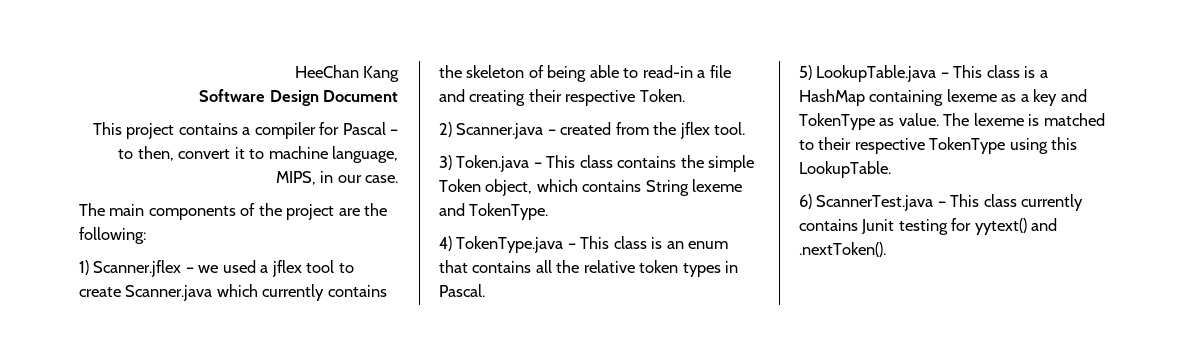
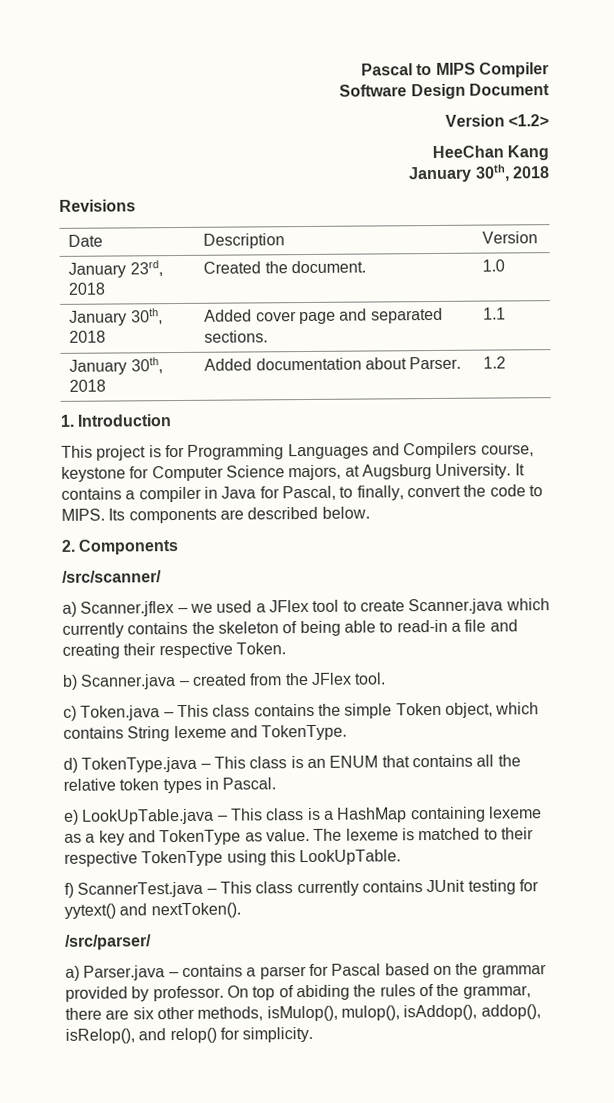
[294,65,399,82] HeeChan Kang -> [361,62,549,78] Pascal to MIPS Compiler
[92,122,398,139] [118,146,398,163] [275,171,398,185] [79,203,388,220] [79,227,146,244] [79,260,89,275] This project contains a compiler for Pascal – to then, convert it to machine language, MIPS, in our case. // The main components of the project are the following: // 1) -> [444,114,549,127] [431,145,549,161] [408,164,550,183] [59,199,136,212] [68,234,104,247] [203,233,286,249] [482,231,539,244] [68,260,163,278] [68,282,106,295] [203,260,367,274] [482,259,506,272] [69,308,163,326] [69,330,107,343] [204,307,443,325] [204,330,269,343] [483,307,507,320] [69,357,163,375] [69,379,107,392] [204,356,462,371] [483,356,507,369] [60,414,173,427] [61,442,534,461] [61,463,525,482] [61,484,543,503] [61,506,370,524] [61,539,180,555] [62,570,162,583] [62,601,77,617] Version <1.2> // HeeChan Kang // January 30th, 2018 // Revisions // Date | Description | Version // January 23rd, 2018 | Created the document. | 1.0 // January 30th, 2018 | Added cover page and separated sections. | 1.1 // January 30th, 2018 | Added documentation about Parser. | 1.2 // 1. Introduction // This project is for Programming Languages and Compilers course, keystone for Computer Science majors, at Augsburg University. It contains a compiler in Java for Pascal, to finally, convert the code to MIPS. Its components are described below. // 2. Components // /src/scanner/ // a)
[271,260,302,277] jflex -> [268,599,309,613] JFlex
[439,122,452,137] 2) -> [62,674,78,690] b)
[679,122,710,139] jflex -> [310,672,352,685] JFlex
[439,155,452,170] 3) -> [63,705,77,721] c)
[439,236,452,251] 4) -> [63,757,78,773] d)
[688,241,729,249] enum -> [329,755,379,768] ENUM
[799,65,937,82] 5) LookupTable.java -> [64,808,215,825] e) LookUpTable.java
[799,161,891,178] [799,194,812,209] LookupTable. // 6) -> [299,849,402,866] [64,882,74,898] LookUpTable. // f)
[861,219,895,234] Junit -> [426,879,466,893] JUnit
[799,242,886,257] .nextToken(). -> [150,902,241,919] [65,934,152,950] [65,962,547,981] [65,983,531,1002] [65,1004,541,1022] [65,1026,314,1044] nextToken(). // /src/parser/ // a) Parser.java – contains a parser for Pascal based on the grammar provided by professor. On top of abiding the rules of the grammar, there are six other methods, isMulop(), mulop(), isAddop(), addop(), isRelop(), and relop() for simplicity.

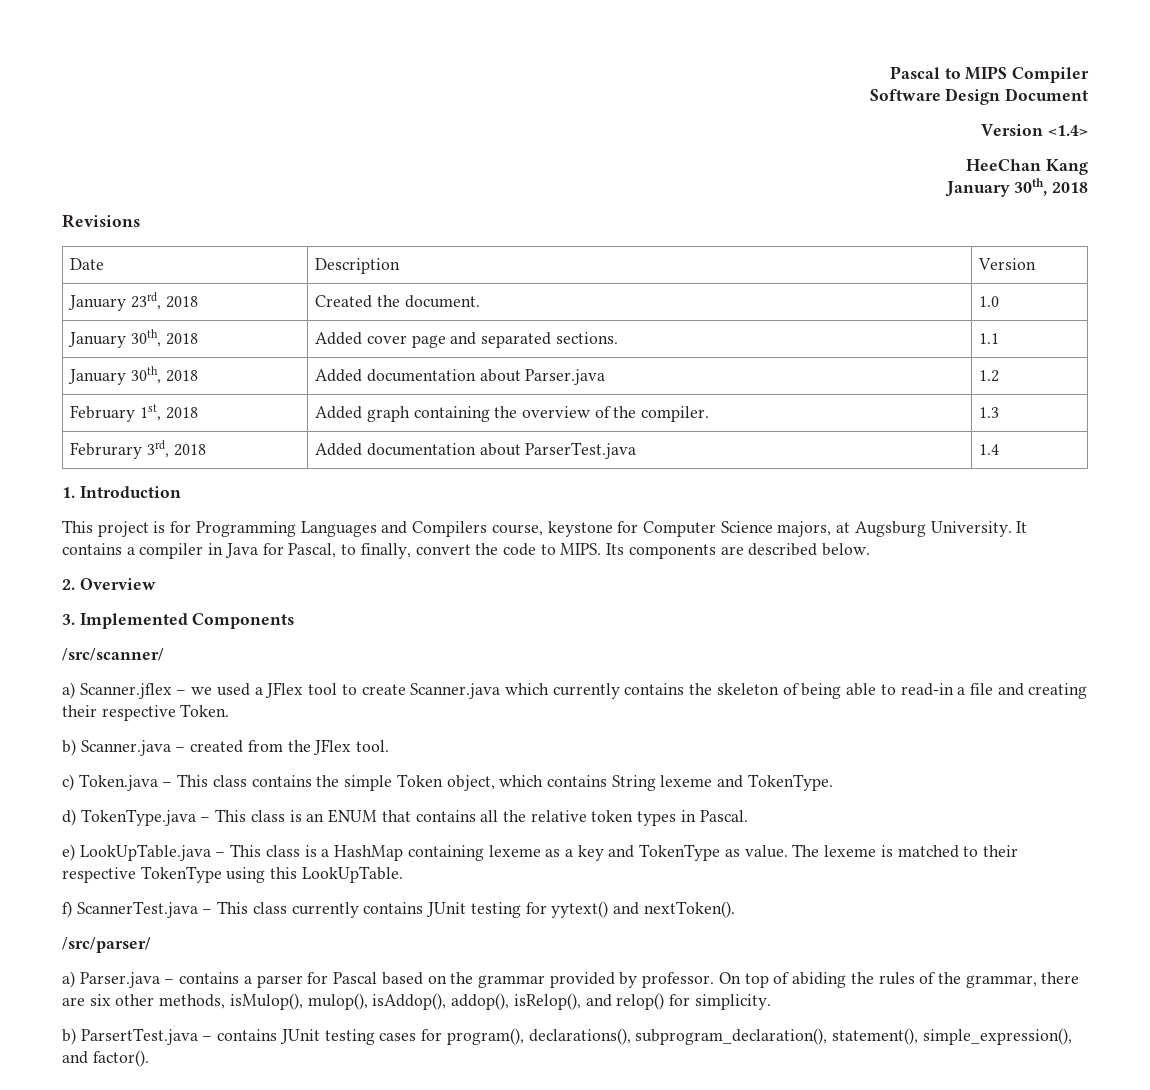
[508,114,549,127] <1.2> -> [1048,125,1088,136] <1.4>
[409,356,462,370] Parser. -> [525,369,606,385] Parser.java
(507, 362) none -> [70,404,198,422] [315,406,710,422] [979,407,1000,418] [70,440,206,459] [315,442,637,459] [979,444,1000,455] // February 1st, 2018 | Added graph containing the overview of the compiler. | 1.3 // Februrary 3rd, 2018 | Added documentation about ParserTest.java | 1.4
(75, 545) none -> [79,578,156,590] [62,613,188,629] Overview // 3. Implemented
(314, 1034) none -> [62,1028,1072,1045] [62,1050,149,1067] // b) ParsertTest.java – contains JUnit testing cases for program(), declarations(), subprogram_declaration(), statement(), simple_expression(), and factor().

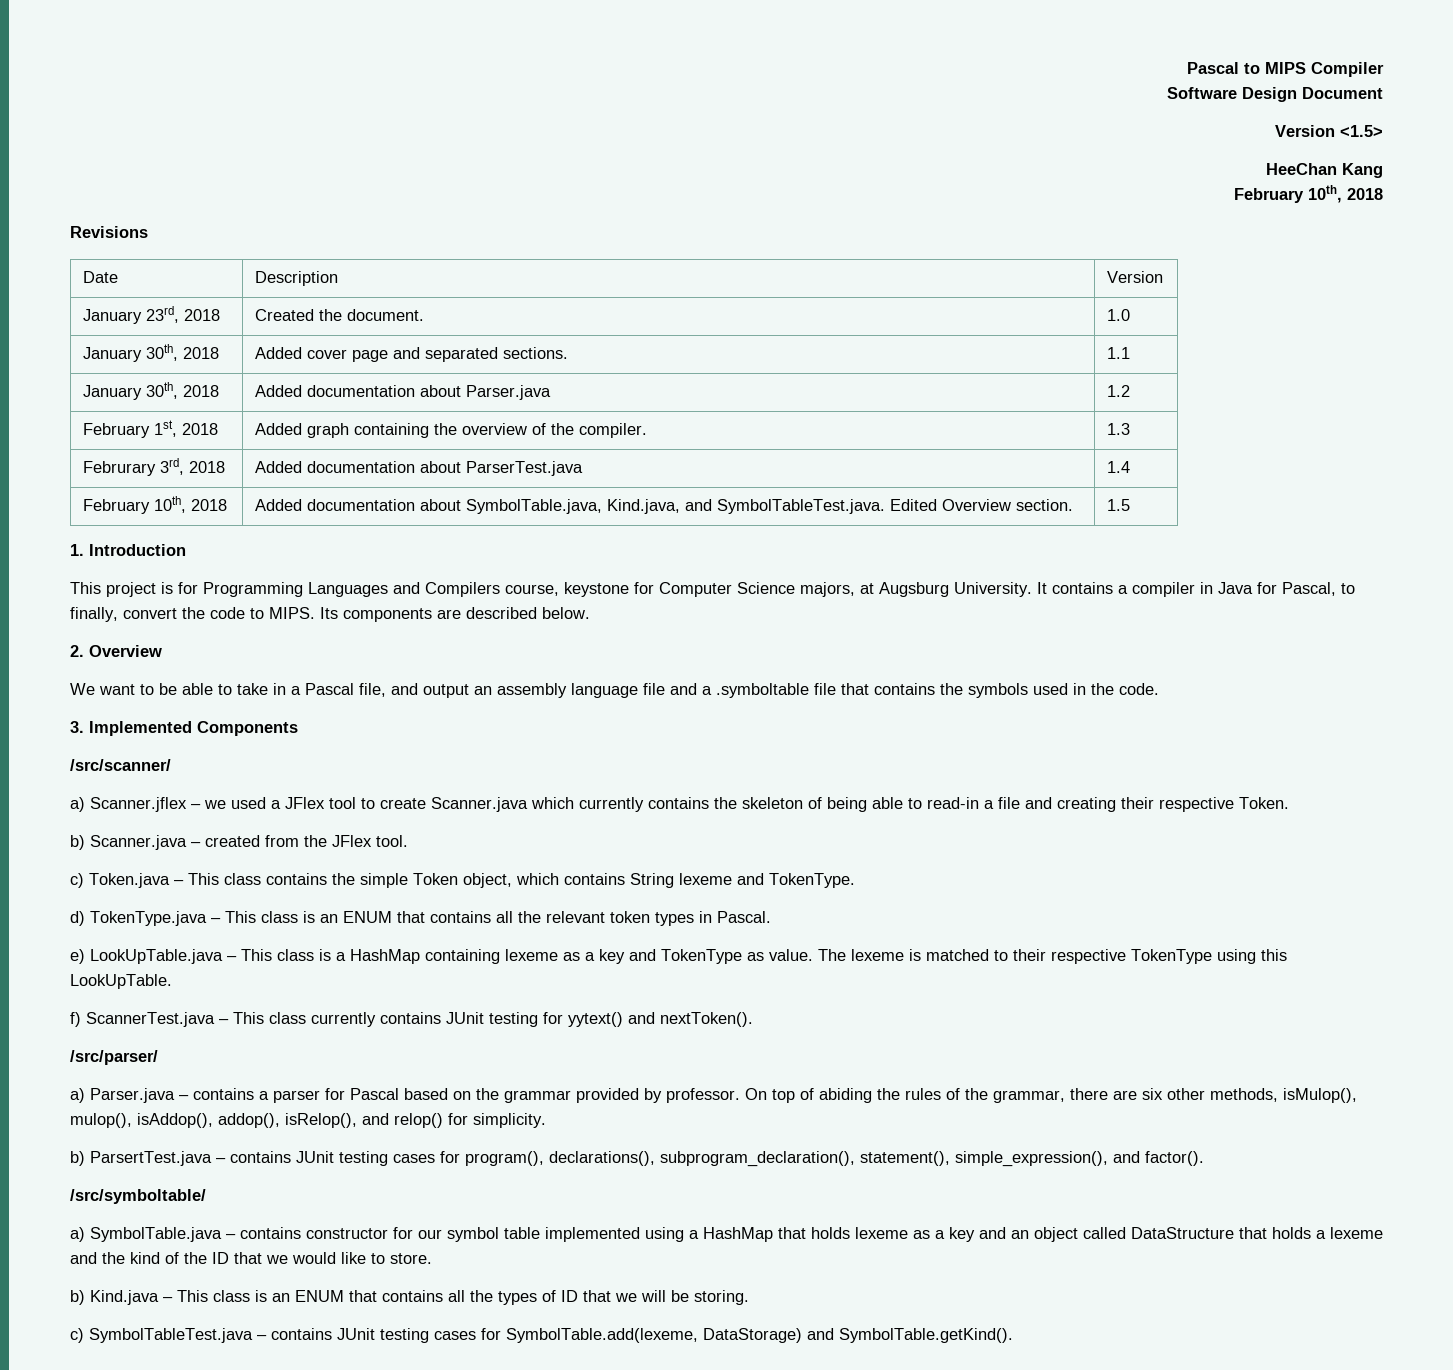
[1048,125,1088,136] <1.4> -> [1340,125,1383,137] <1.5>
[944,178,1048,197] January 30th, -> [1234,185,1342,203] February 10th,
(1000, 449) none -> [82,496,227,514] [254,499,1073,514] [1106,499,1130,511] // February 10th, 2018 | Added documentation about SymbolTable.java, Kind.java, and SymbolTableTest.java. Edited Overview section. | 1.5
(156, 584) none -> [70,683,1159,698] // We want to be able to take in a Pascal file, and output an assembly language file and a .symboltable file that contains the symbols used in the code.
[530,810,587,822] relative -> [546,911,605,923] relevant
(149, 1058) none -> [70,1189,206,1204] [70,1227,1383,1242] [70,1252,432,1264] [70,1290,749,1305] [70,1328,1013,1343] // /src/symboltable/ // a) SymbolTable.java – contains constructor for our symbol table implemented using a HashMap that holds lexeme as a key and an object called DataStructure that holds a lexeme and the kind of the ID that we would like to store. // b) Kind.java – This class is an ENUM that contains all the types of ID that we will be storing. // c) SymbolTableTest.java – contains JUnit testing cases for SymbolTable.add(lexeme, DataStorage) and SymbolTable.getKind().

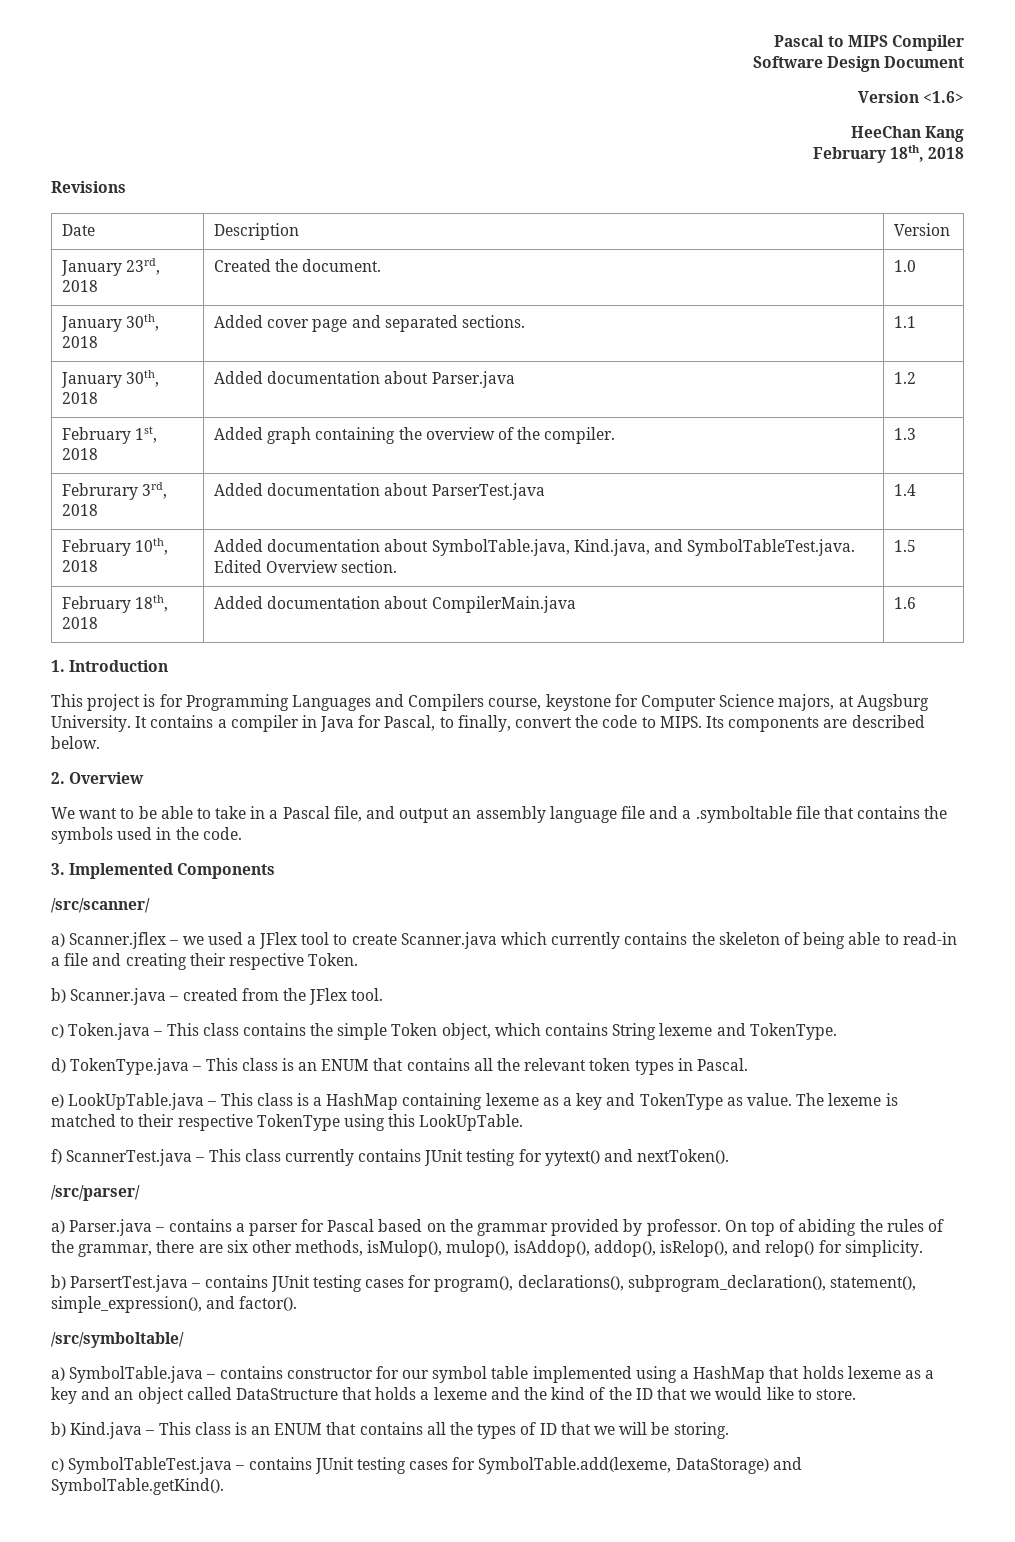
[1340,125,1383,137] <1.5> -> [923,91,964,103] <1.6>
[1308,185,1342,203] 10th, -> [889,145,924,162] 18th,
(1130, 505) none -> [62,595,169,613] [62,617,99,629] [214,596,576,613] [894,597,917,609] // February 18th, 2018 | Added documentation about CompilerMain.java | 1.6

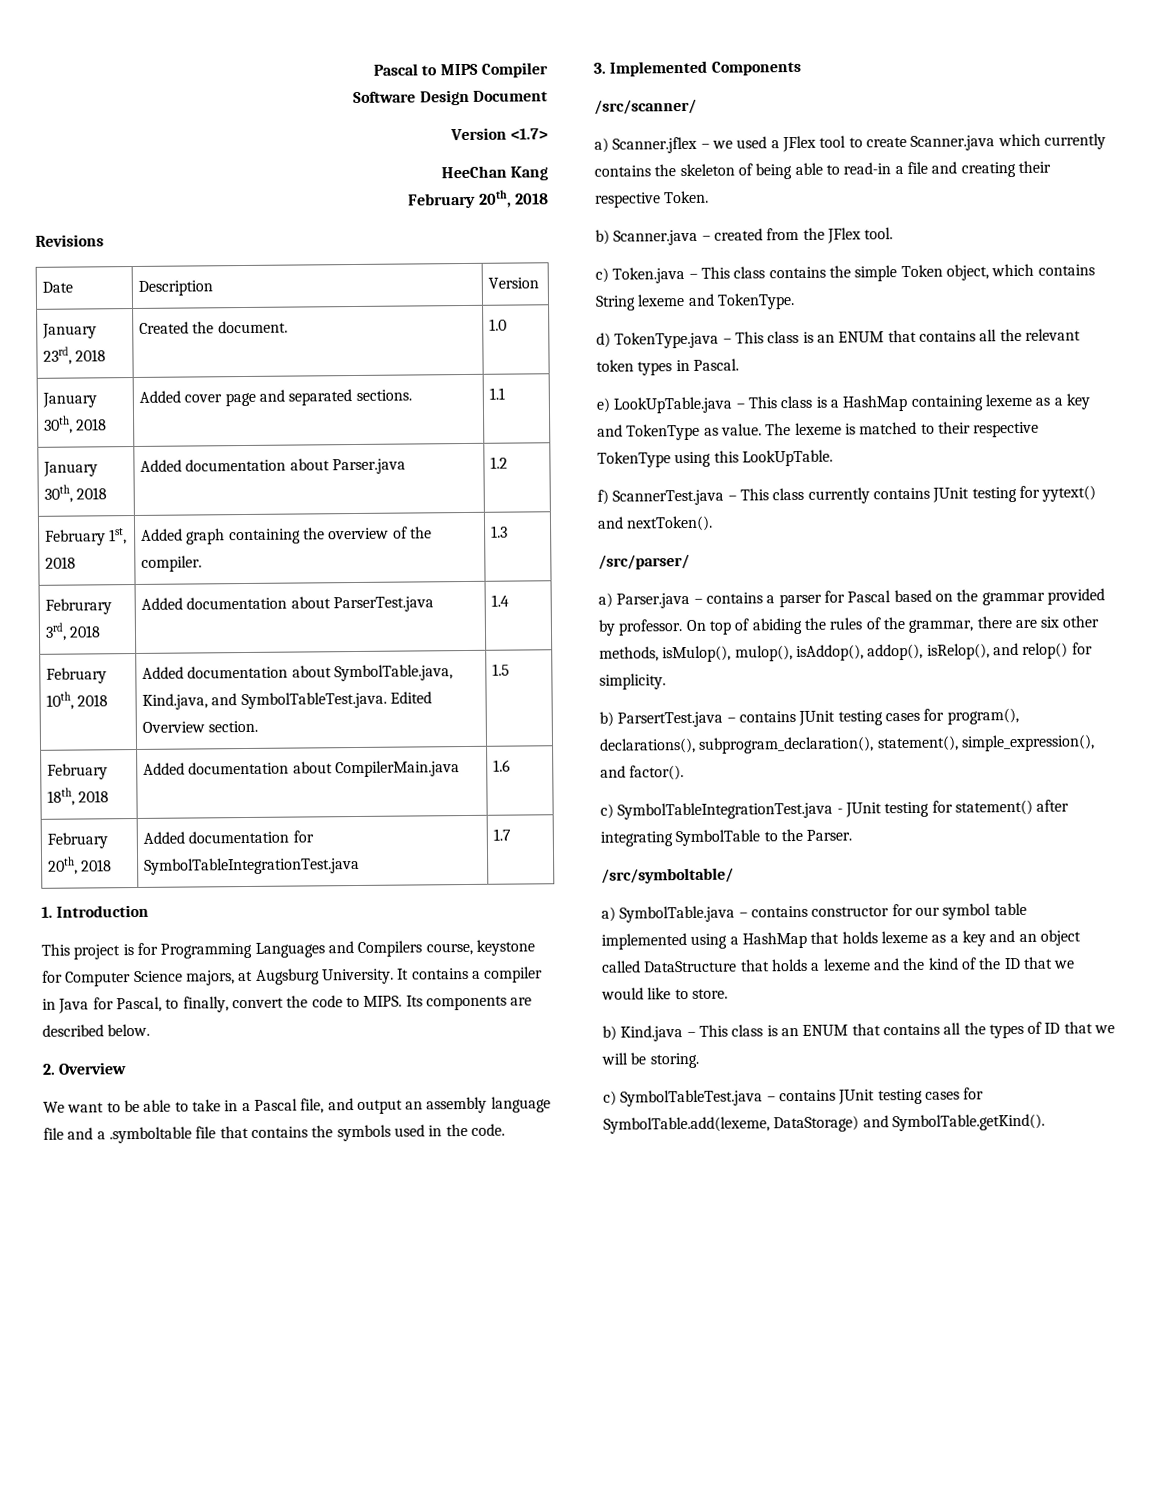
[923,91,964,103] <1.6> -> [510,128,548,140] <1.7>
[889,145,924,162] 18th, -> [477,189,512,208] 20th,
(917, 603) none -> [47,832,109,849] [48,856,113,875] [143,830,314,844] [144,856,361,875] [493,828,512,841] // February 20th, 2018 | Added documentation for SymbolTableIntegrationTest.java | 1.7
(298, 1303) none -> [600,799,1070,820] [600,828,853,847] // c) SymbolTableIntegrationTest.java - JUnit testing for statement() after integrating SymbolTable to the Parser.

